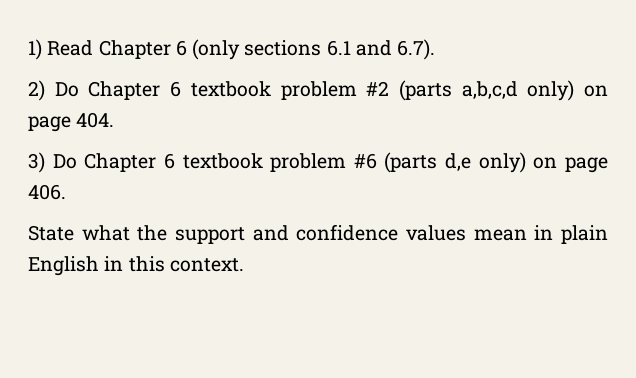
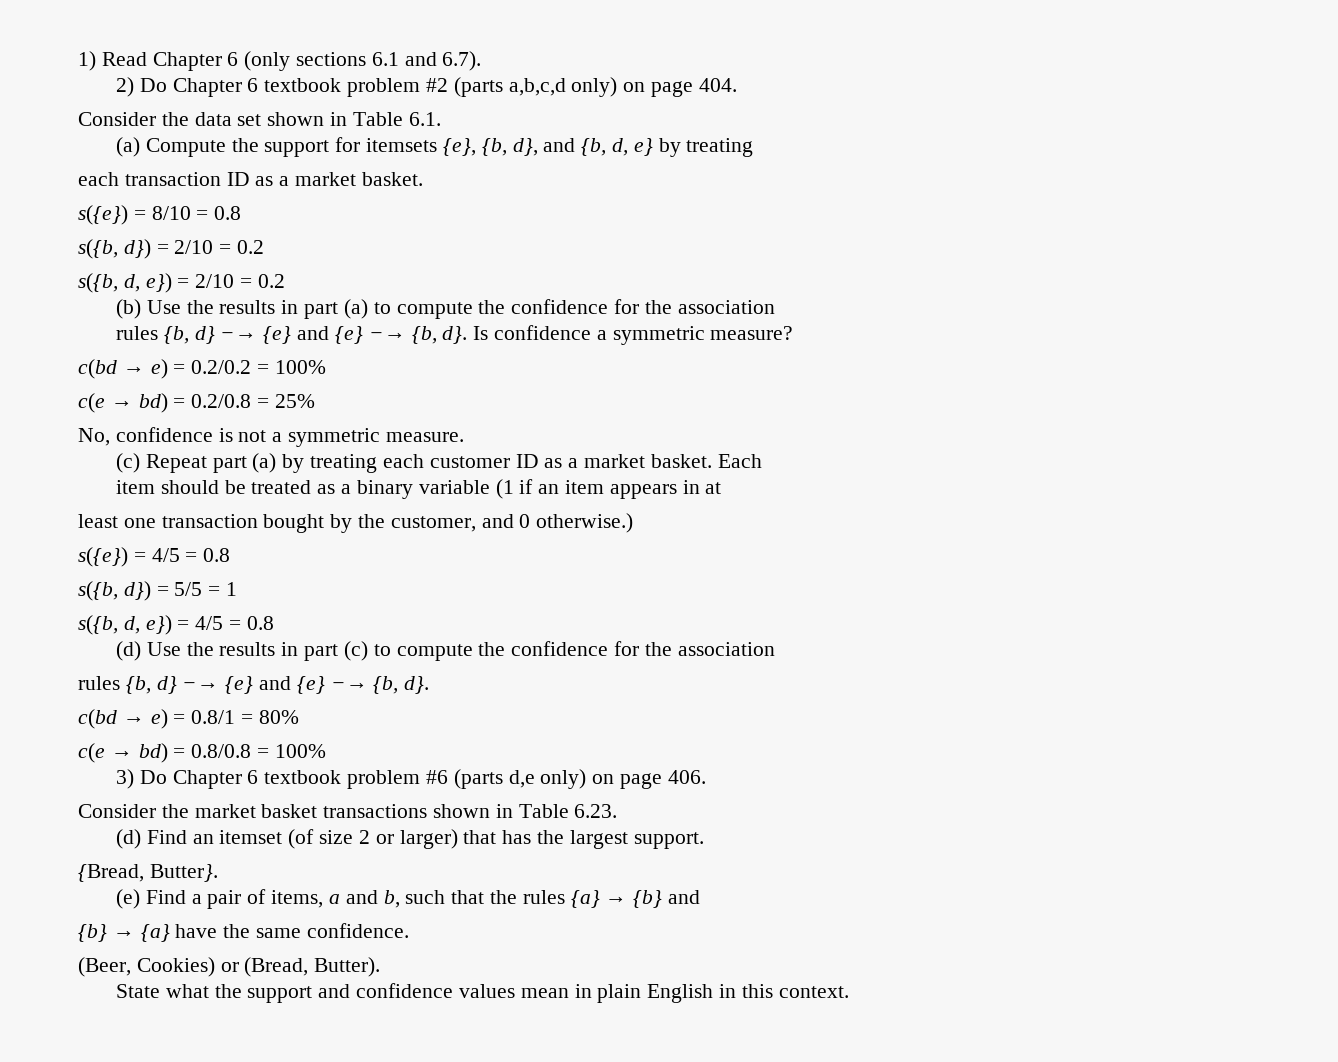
(115, 120) none -> [78,112,441,126] [116,137,754,157] [78,172,423,186] [78,205,242,225] [78,239,265,259] [78,273,285,293] [116,299,775,319] [116,325,794,345] [78,359,326,379] [78,393,315,413] [78,427,464,447] [116,453,762,473] [116,479,722,499] [78,513,634,533] [78,547,231,567] [78,581,238,601] [78,615,274,635] [116,641,775,661] [78,676,430,694] [78,709,299,729] [78,743,326,763] // Consider the data set shown in Table 6.1. // (a) Compute the support for itemsets {e}, {b, d}, and {b, d, e} by treating // each transaction ID as a market basket. // s({e}) = 8/10 = 0.8 // s({b, d}) = 2/10 = 0.2 // s({b, d, e}) = 2/10 = 0.2 // (b) Use the results in part (a) to compute the confidence for the association // rules {b, d} −→ {e} and {e} −→ {b, d}. Is confidence a symmetric measure? // c(bd → e) = 0.2/0.2 = 100% // c(e → bd) = 0.2/0.8 = 25% // No, confidence is not a symmetric measure. // (c) Repeat part (a) by treating each customer ID as a market basket. Each // item should be treated as a binary variable (1 if an item appears in at // least one transaction bought by the customer, and 0 otherwise.) // s({e}) = 4/5 = 0.8 // s({b, d}) = 5/5 = 1 // s({b, d, e}) = 4/5 = 0.8 // (d) Use the results in part (c) to compute the confidence for the association // rules {b, d} −→ {e} and {e} −→ {b, d}. // c(bd → e) = 0.8/1 = 80% // c(e → bd) = 0.8/0.8 = 100%
(66, 192) none -> [78,804,618,818] [116,829,704,849] [78,864,218,882] [116,889,700,909] [78,923,409,942] [78,957,381,977] // Consider the market basket transactions shown in Table 6.23. // (d) Find an itemset (of size 2 or larger) that has the largest support. // {Bread, Butter}. // (e) Find a pair of items, a and b, such that the rules {a} → {b} and // {b} → {a} have the same confidence. // (Beer, Cookies) or (Bread, Butter).

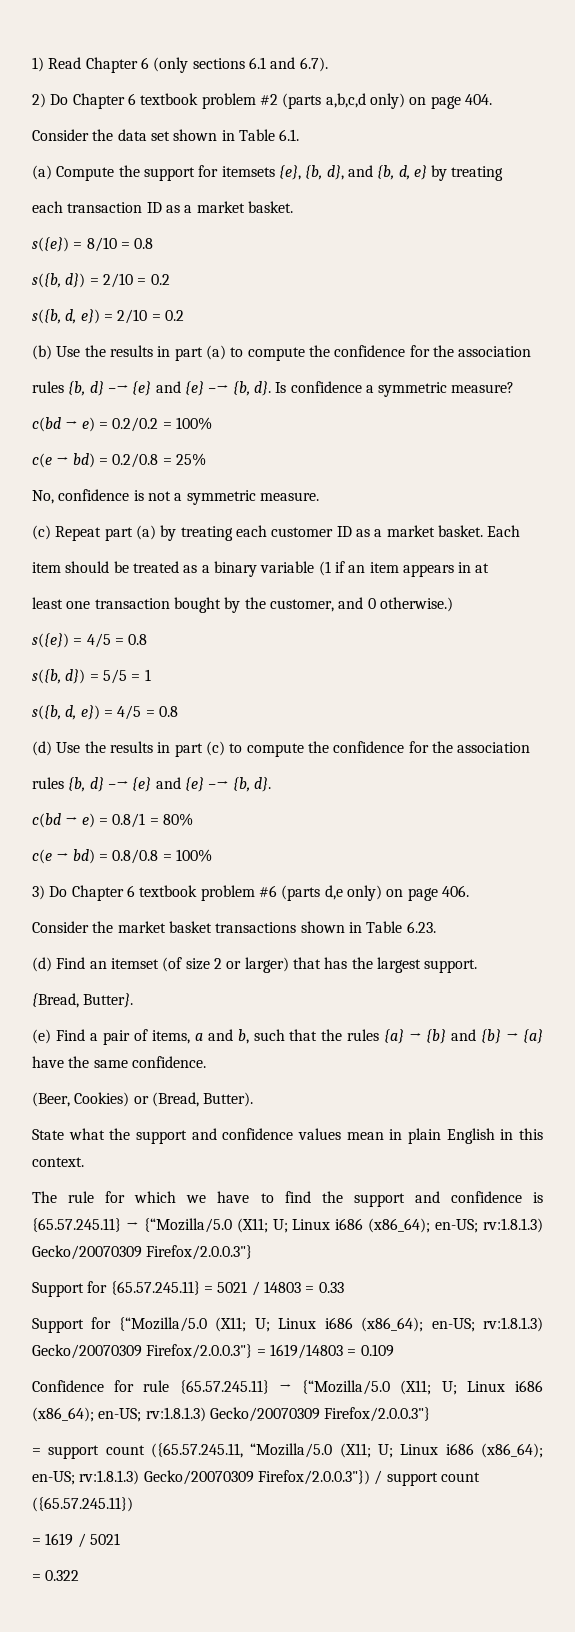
(700, 897) // -> (477, 1035) none
(849, 992) none -> [32,1191,543,1207] [32,1218,544,1233] [32,1245,253,1260] [32,1281,344,1297] [32,1317,544,1333] [32,1344,394,1359] [32,1380,543,1395] [32,1407,431,1422] [32,1443,543,1459] [32,1470,480,1486] [32,1497,133,1512] [32,1533,120,1548] [32,1570,80,1581] // The rule for which we have to find the support and confidence is {65.57.245.11} → {“Mozilla/5.0 (X11; U; Linux i686 (x86_64); en-US; rv:1.8.1.3) Gecko/20070309 Firefox/2.0.0.3"} // Support for {65.57.245.11} = 5021 / 14803 = 0.33 // Support for {“Mozilla/5.0 (X11; U; Linux i686 (x86_64); en-US; rv:1.8.1.3) Gecko/20070309 Firefox/2.0.0.3"} = 1619/14803 = 0.109 // Confidence for rule {65.57.245.11} → {“Mozilla/5.0 (X11; U; Linux i686 (x86_64); en-US; rv:1.8.1.3) Gecko/20070309 Firefox/2.0.0.3"} // = support count ({65.57.245.11, “Mozilla/5.0 (X11; U; Linux i686 (x86_64); en-US; rv:1.8.1.3) Gecko/20070309 Firefox/2.0.0.3"}) / support count ({65.57.245.11}) // = 1619 / 5021 // = 0.322

